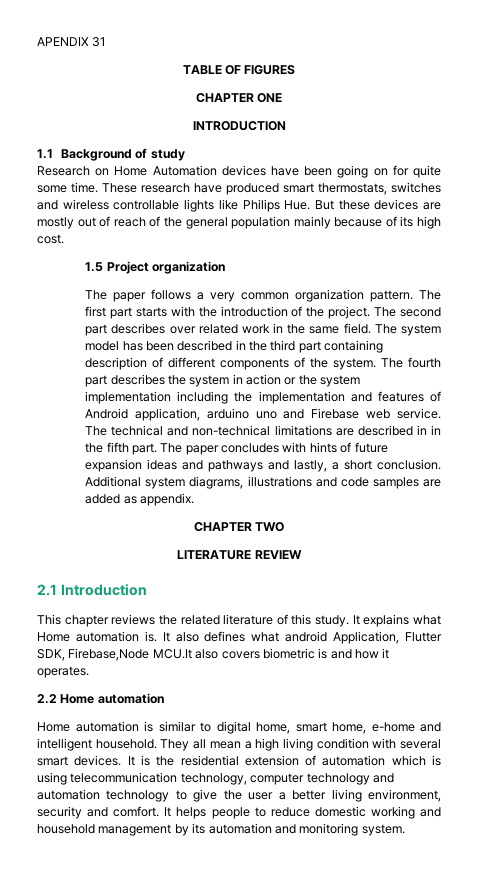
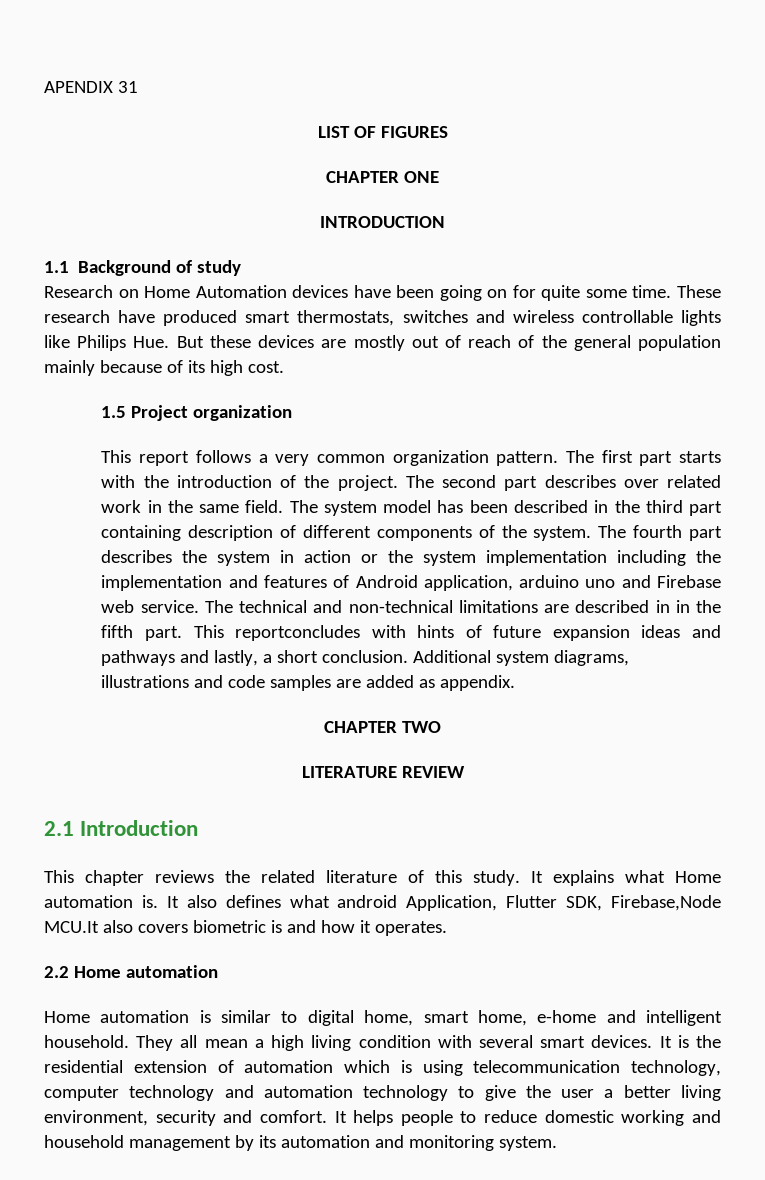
[182,65,222,74] TABLE -> [317,126,350,138] LIST
[85,290,147,302] The paper -> [101,450,190,466] This report
[160,443,280,455] The paper concludes -> [193,625,361,641] This reportconcludes

